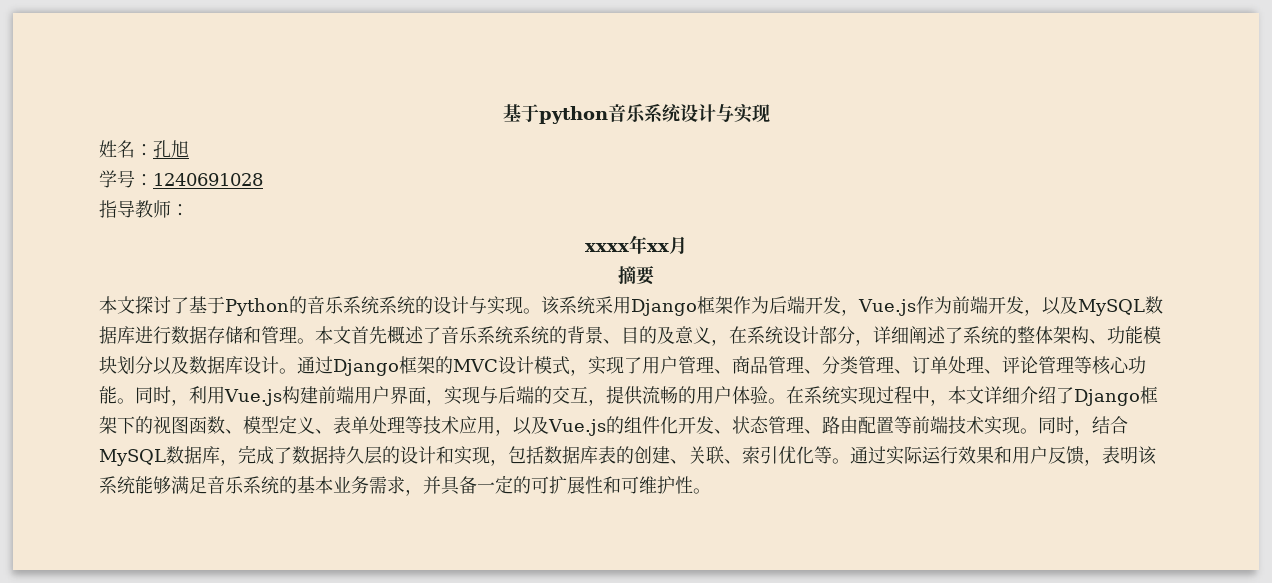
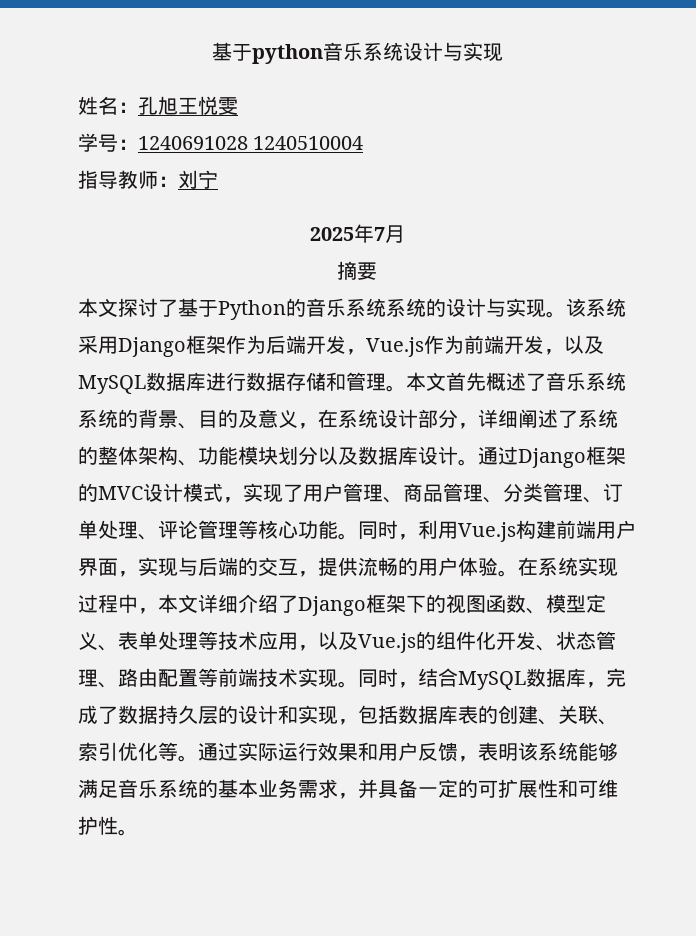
(189, 149) none -> [178,96,238,115] 王悦雯
(263, 179) none -> [253,136,364,150] 1240510004
[585,235,669,254] // xxxx年xx -> [178,170,218,189] [309,224,385,243] 刘宁 // 2025年7

